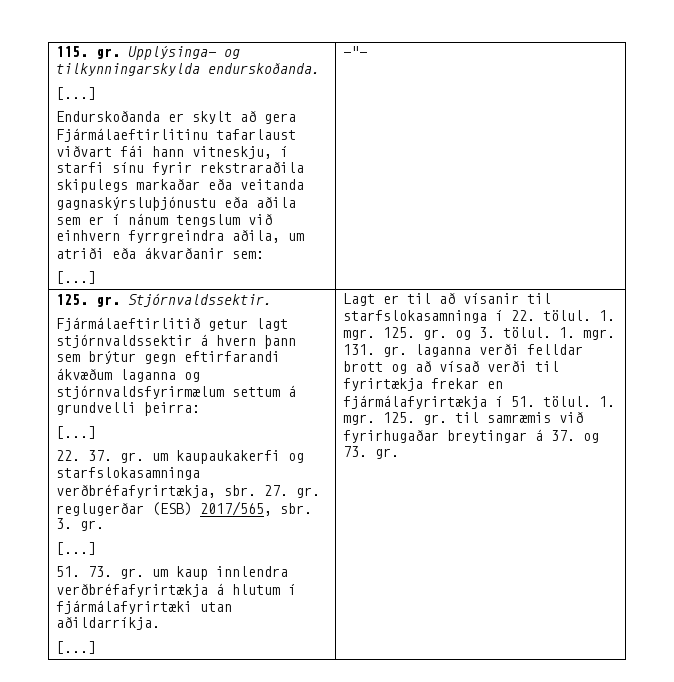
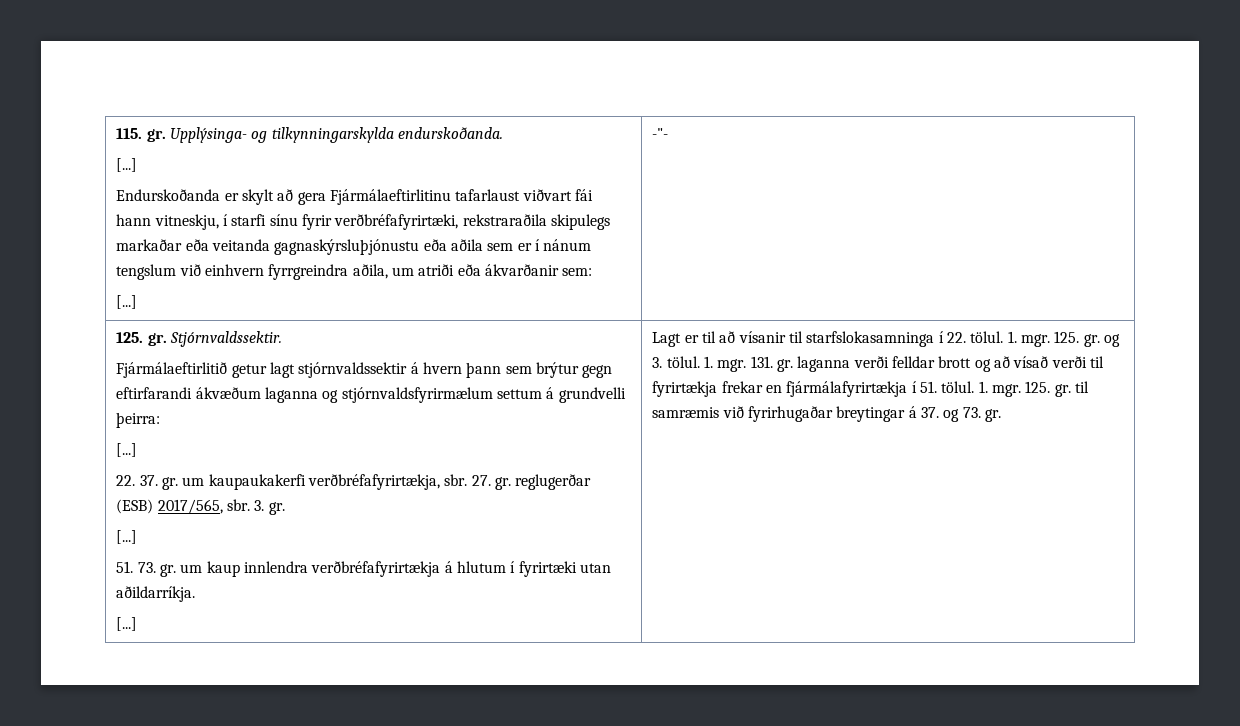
(193, 168) none -> [334,214,459,230] verðbréfafyrirtæki,
[288,453,305,463] [56,467,201,480] og starfslokasamninga -> (306, 482) none
[56,600,193,614] fjármálafyrirtæki -> [518,561,577,577] fyrirtæki

